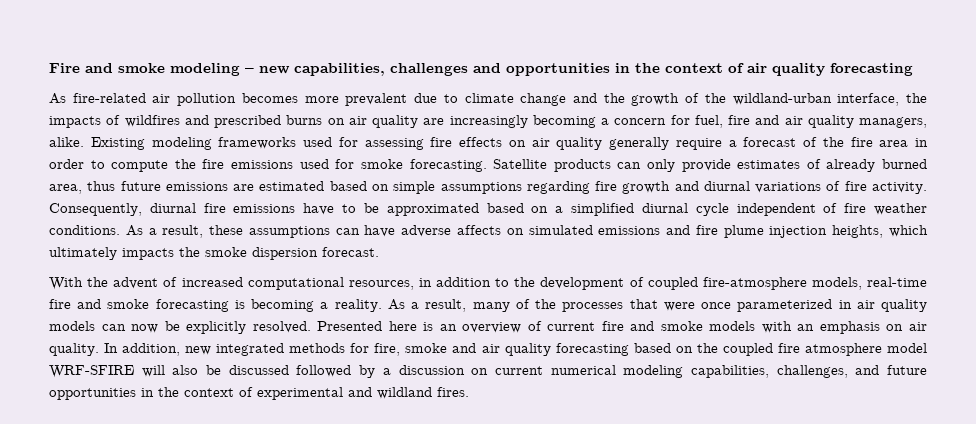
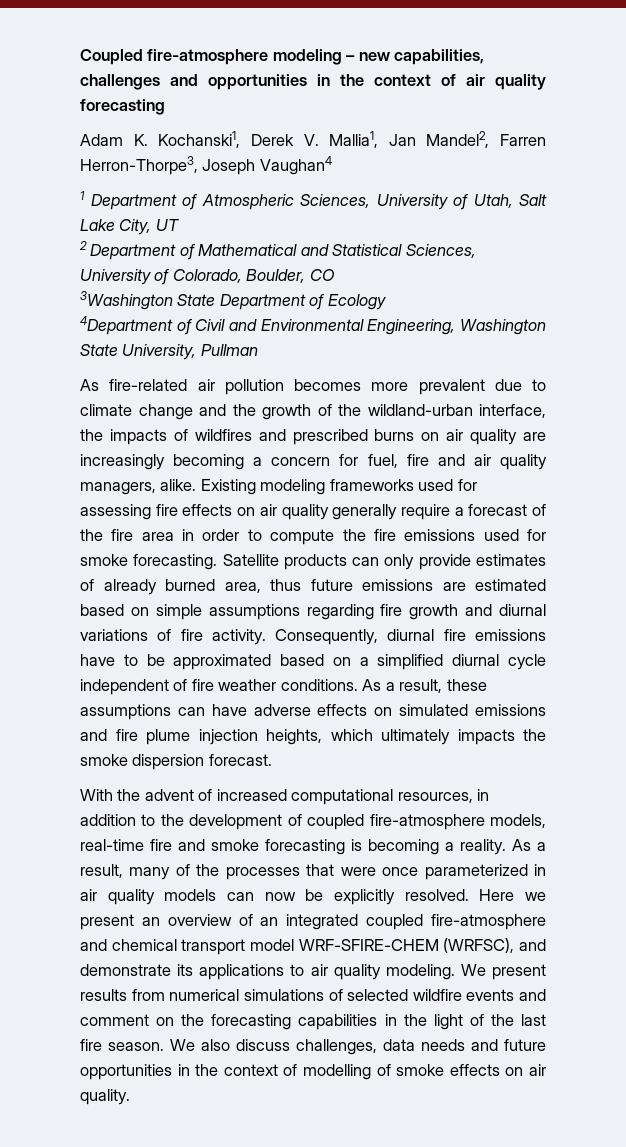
[49,63,165,73] Fire and smoke -> [80,49,269,65] Coupled fire-atmosphere
(913, 69) none -> [80,131,546,148] [80,156,332,175] [80,191,547,210] [80,219,179,235] [79,241,476,260] [80,269,335,285] [80,291,386,310] [80,316,546,335] [80,344,258,360] // Adam K. Kochanski1, Derek V. Mallia1, Jan Mandel2, Farren Herron-Thorpe3, Joseph Vaughan4 // 1 Department of Atmospheric Sciences, University of Utah, Salt Lake City, UT // 2 Department of Mathematical and Statistical Sciences, University of Colorado, Boulder, CO // 3Washington State Department of Ecology // 4Department of Civil and Environmental Engineering, Washington State University, Pullman
[456,225,501,235] affects -> [317,704,368,716] effects
[317,321,927,334] [49,343,928,356] [49,365,848,378] Presented here is an overview of current fire and smoke models with an emphasis on air quality. In addition, new integrated methods for fire, smoke and air quality forecasting based on the coupled fire atmosphere model WRF-SFIRE will also be discussed followed by a discussion on current numerical modeling capabilities, challenges, -> [479,889,546,901] [80,914,546,930] [80,938,546,955] [80,964,546,980] [80,989,546,1001] [80,1014,547,1030] [80,1039,465,1055] Here we present an overview of an integrated coupled fire-atmosphere and chemical transport model WRF-SFIRE-CHEM (WRFSC), and demonstrate its applications to air quality modeling. We present results from numerical simulations of selected wildfire events and comment on the forecasting capabilities in the light of the last fire season. We also discuss challenges, data needs
[257,387,469,400] experimental and wildland fires. -> [303,1064,547,1080] [80,1089,130,1105] modelling of smoke effects on air quality.

